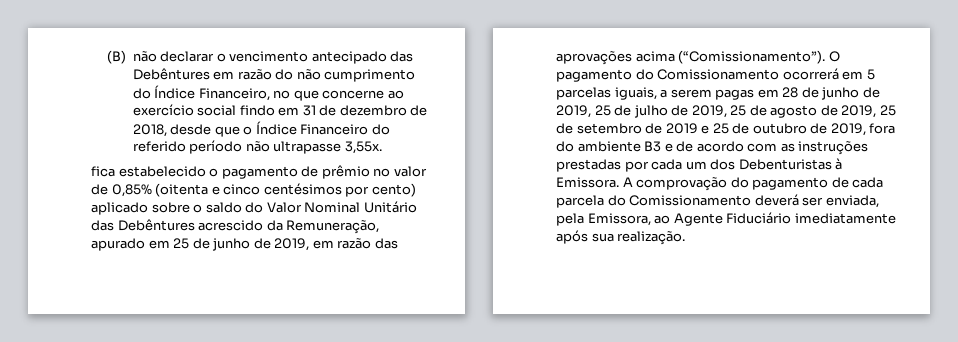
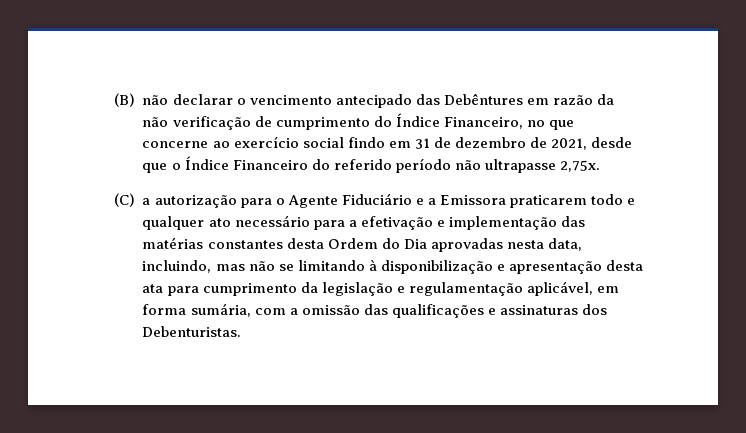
[275,69,321,80] do não -> [596,94,614,105] [142,116,272,130] da não verificação de
[132,124,167,137] 2018, -> [550,138,587,150] 2021,
[344,141,382,154] [91,165,427,179] [91,183,416,197] [91,201,417,215] [91,219,380,234] [91,238,398,251] [556,50,840,65] [556,68,875,82] [556,87,880,100] [556,105,896,118] [556,123,896,136] [556,141,869,155] [556,158,843,172] [556,177,884,191] [556,194,879,208] [556,212,896,226] [556,230,686,245] 3,55x. // fica estabelecido o pagamento de prêmio no valor de 0,85% (oitenta e cinco centésimos por cento) aplicado sobre o saldo do Valor Nominal Unitário das Debêntures acrescido da Remuneração, apurado em 25 de junho de 2019, em razão das aprovações acima (“Comissionamento”). O pagamento do Comissionamento ocorrerá em 5 parcelas iguais, a serem pagas em 28 de junho de 2019, 25 de julho de 2019, 25 de agosto de 2019, 25 de setembro de 2019 e 25 de outubro de 2019, fora do ambiente B3 e de acordo com as instruções prestadas por cada um dos Debenturistas à Emissora. A comprovação do pagamento de cada parcela do Comissionamento deverá ser enviada, pela Emissora, ao Agente Fiduciário imediatamente após sua realização. -> [559,160,600,172] [113,193,635,208] [142,215,585,230] [142,237,582,252] [142,259,643,274] [142,281,619,296] [142,303,607,318] [142,326,242,337] 2,75x. // (C) a autorização para o Agente Fiduciário e a Emissora praticarem todo e qualquer ato necessário para a efetivação e implementação das matérias constantes desta Ordem do Dia aprovadas nesta data, incluindo, mas não se limitando à disponibilização e apresentação desta ata para cumprimento da legislação e regulamentação aplicável, em forma sumária, com a omissão das qualificações e assinaturas dos Debenturistas.

